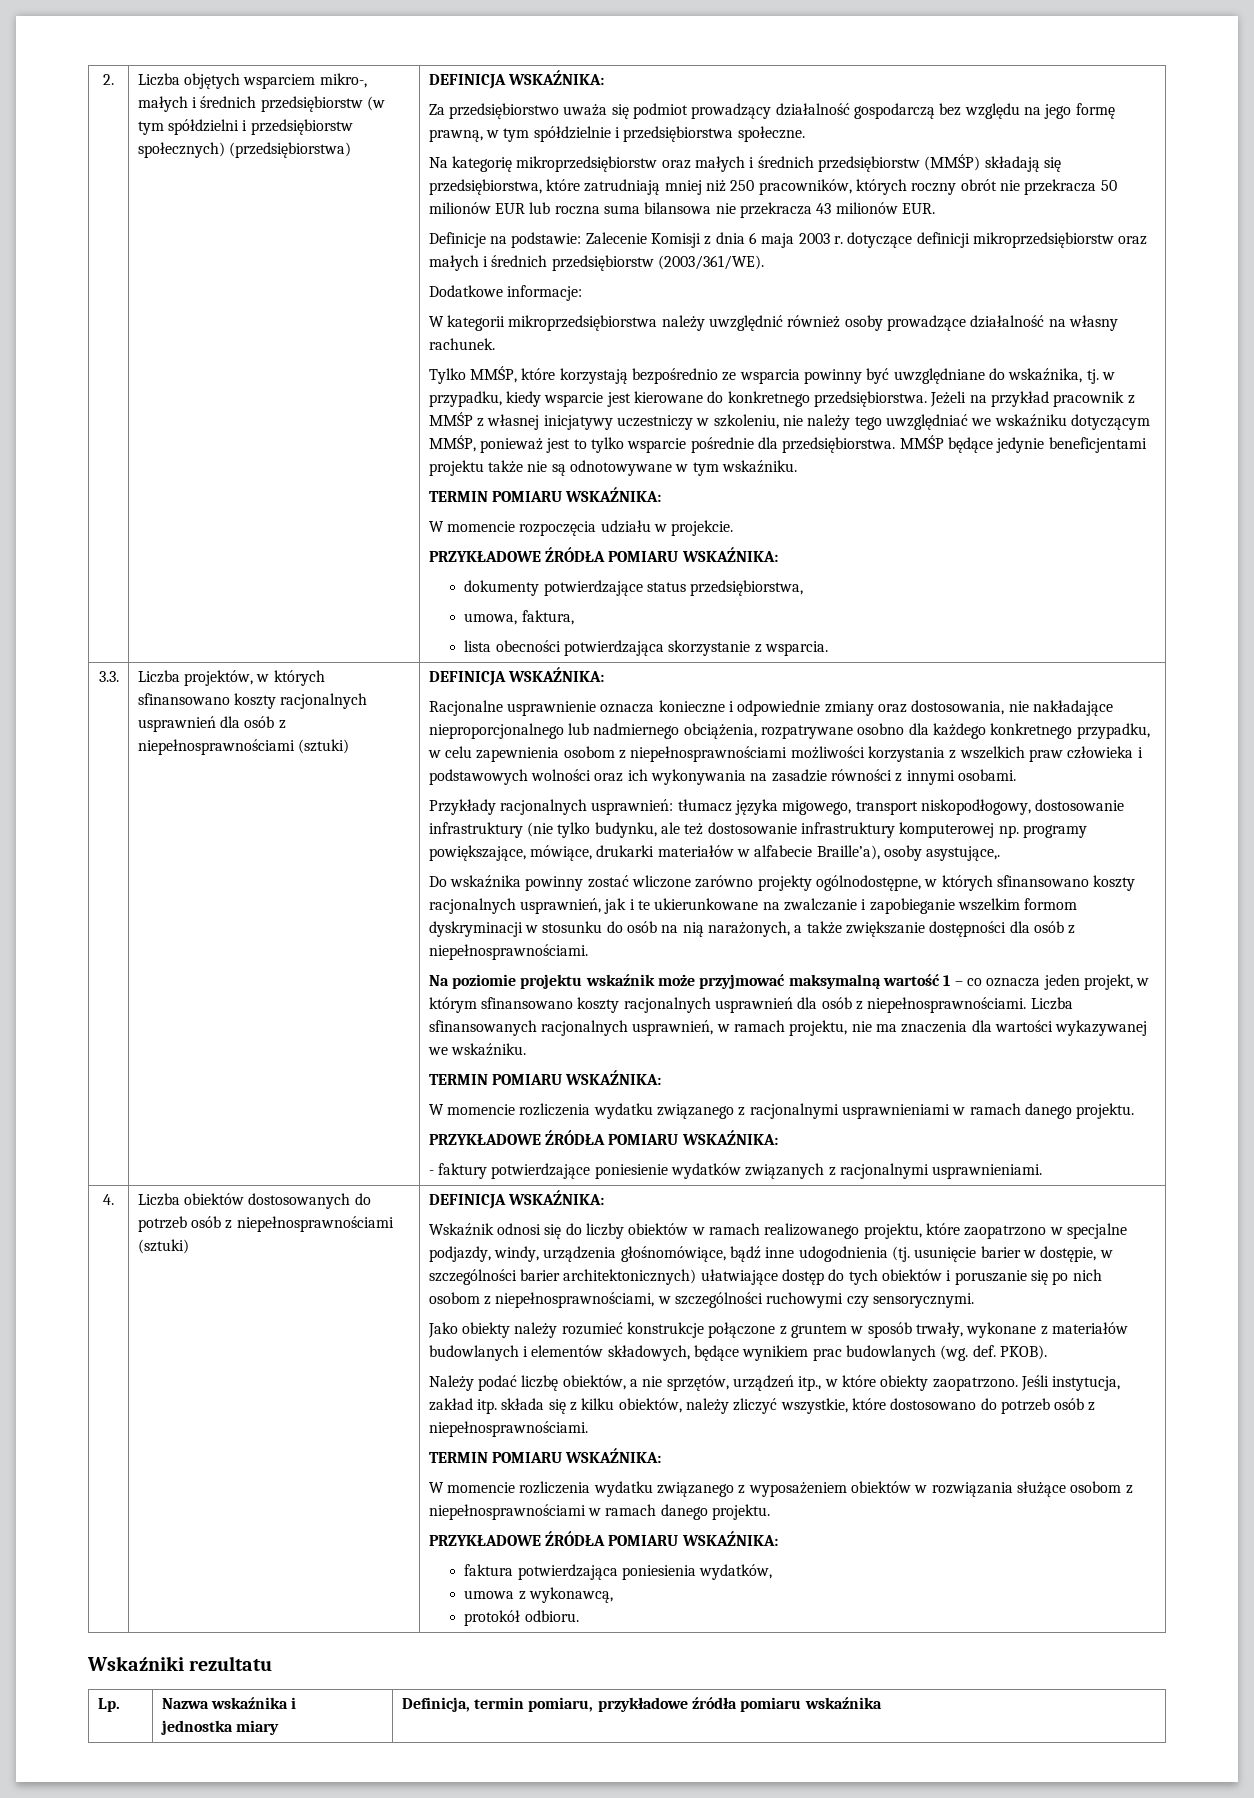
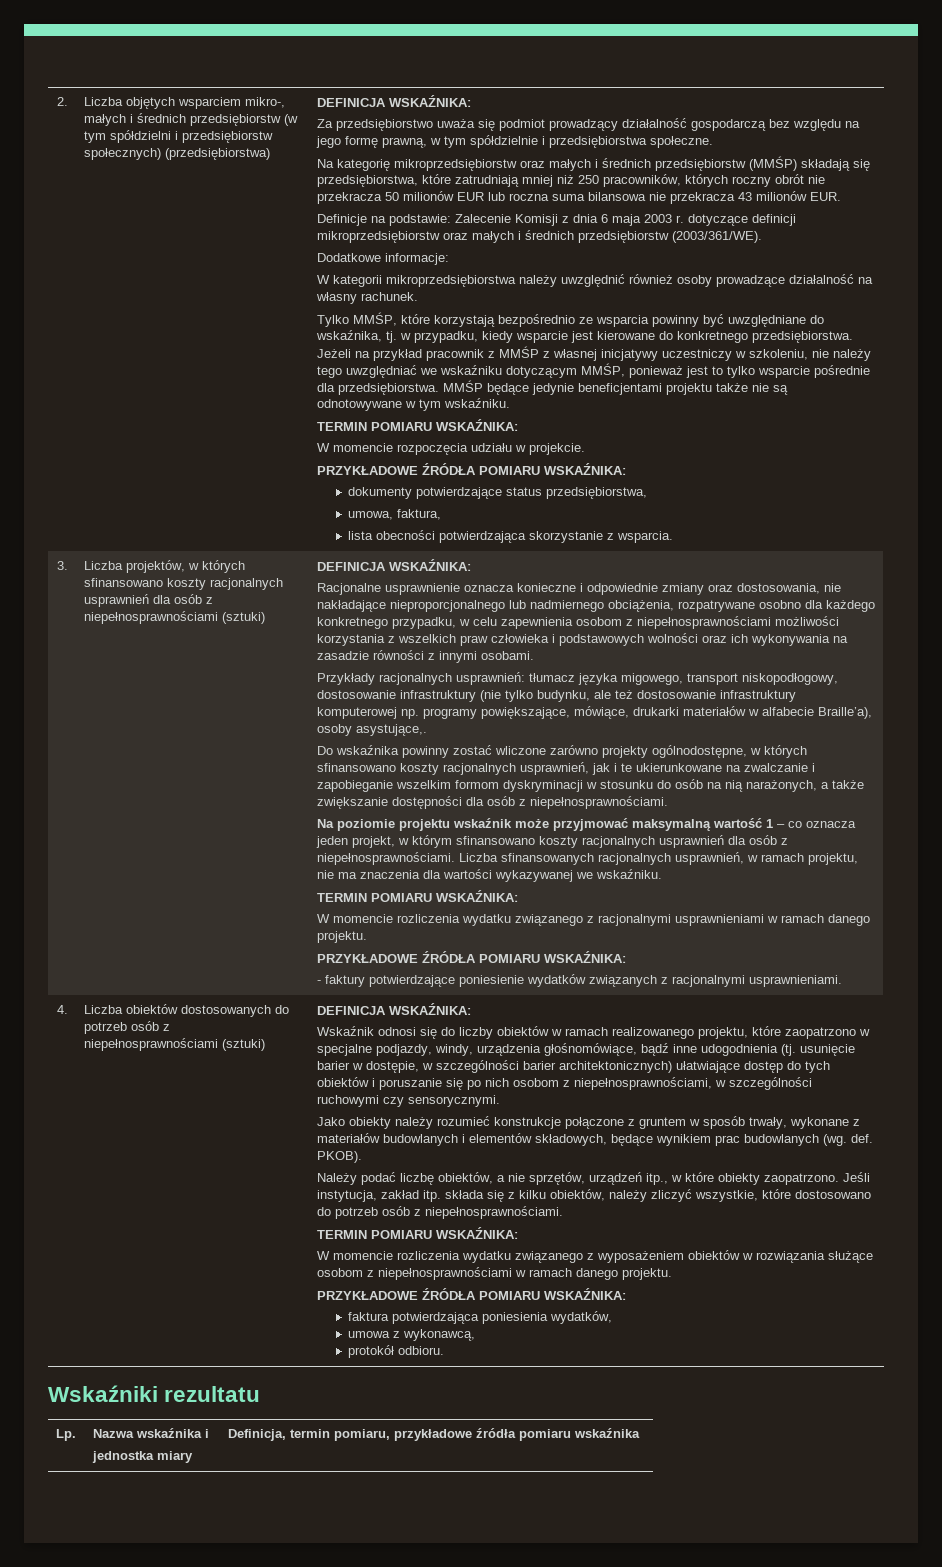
[98,671,119,682] 3.3. -> [57,561,68,570] 3.

